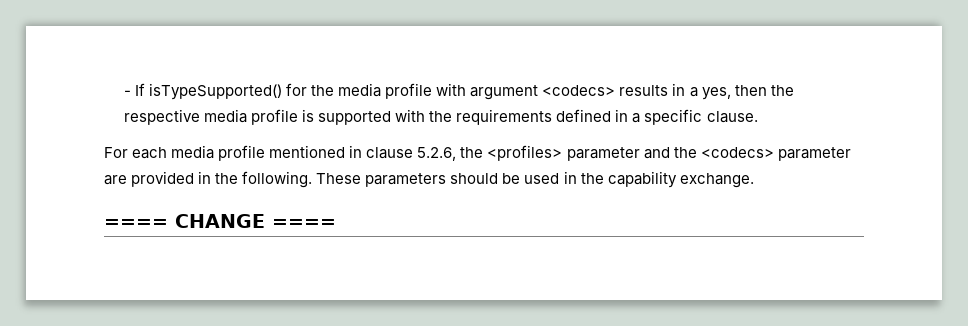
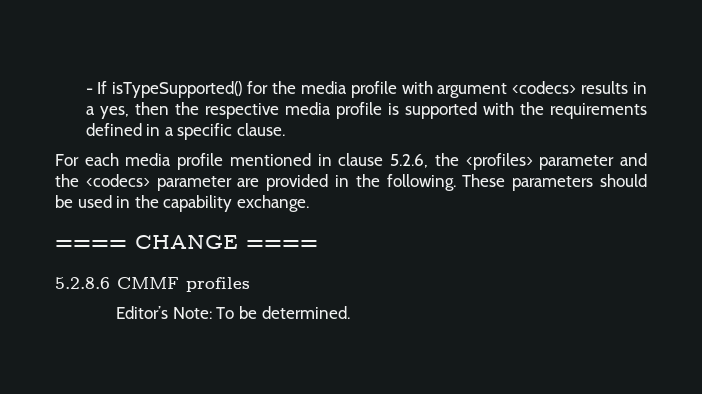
(336, 223) none -> [55,277,250,292] [116,306,350,319] // 5.2.8.6 CMMF profiles // Editor’s Note: To be determined.

